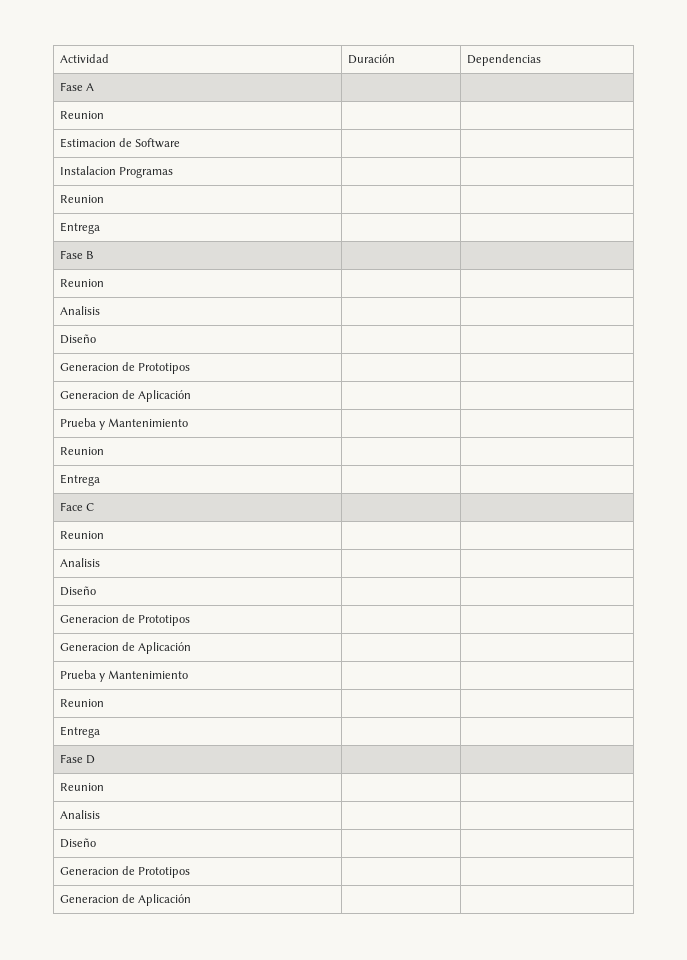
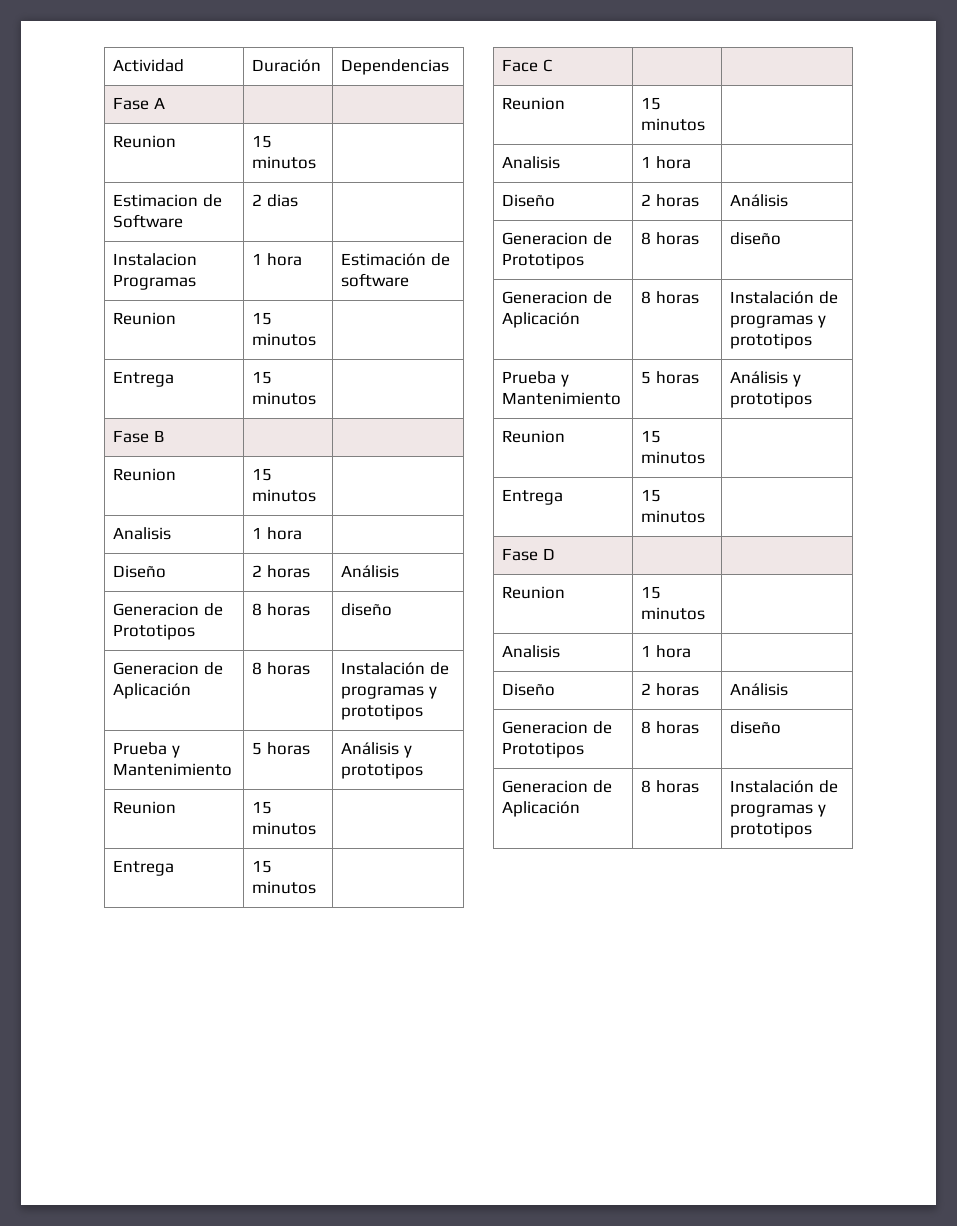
(104, 115) none -> [252,135,273,148] [252,156,317,169] 15 minutos
(181, 143) none -> [252,194,298,207] 2 dias
[59,195,104,203] [59,222,100,234] | // Reunion | | // Entrega | -> [252,253,302,266] [341,253,450,266] [341,273,410,287] [113,312,177,325] [252,312,273,325] [252,333,317,346] [113,371,175,387] [252,371,273,384] [252,392,317,405] 1 hora | Estimación de software // Reunion | 15 minutos | // Entrega | 15 minutos
[59,306,100,315] [59,334,96,344] [59,362,191,374] [59,390,192,402] [59,418,189,430] [59,447,104,455] [59,474,100,486] | // Analisis | | // Diseño | | // Generacion de Prototipos | | // Generacion de Aplicación | | // Prueba y Mantenimiento | | // Reunion | | // Entrega | -> [252,468,273,481] [252,489,317,502] [113,527,172,540] [252,527,302,540] [113,565,167,578] [252,565,310,578] [341,565,400,578] [113,603,223,616] [113,624,196,640] [252,603,310,616] [341,603,393,616] [113,662,223,675] [113,683,192,699] [252,662,310,675] [341,662,449,675] [341,686,437,699] [341,704,424,720] [113,742,180,758] [113,763,233,776] [252,742,310,755] [341,742,412,758] [341,763,424,779] [113,801,177,814] [252,801,273,814] [252,822,317,835] [113,860,175,876] [252,860,273,873] [252,881,317,894] 15 minutos | // Analisis | 1 hora | // Diseño | 2 horas | Análisis // Generacion de Prototipos | 8 horas | diseño // Generacion de Aplicación | 8 horas | Instalación de programas y prototipos // Prueba y Mantenimiento | 5 horas | Análisis y prototipos // Reunion | 15 minutos | // Entrega | 15 minutos
[59,558,100,567] [59,586,96,596] [59,614,191,626] [59,642,192,654] [59,670,189,682] [59,699,104,707] [59,726,100,738] | // Analisis | | // Diseño | | // Generacion de Prototipos | | // Generacion de Aplicación | | // Prueba y Mantenimiento | | // Reunion | | // Entrega | -> [641,97,662,110] [641,118,706,131] [502,156,561,169] [641,156,691,169] [502,194,556,207] [641,194,699,207] [730,194,789,207] [502,232,612,245] [502,253,585,269] [641,232,699,245] [730,232,782,245] [502,291,612,304] [502,312,581,328] [641,291,699,304] [730,291,838,304] [730,315,826,328] [730,333,813,349] [502,371,569,387] [502,392,622,405] [641,371,699,384] [730,371,801,387] [730,392,813,408] [502,430,566,443] [641,430,662,443] [641,451,706,464] [502,489,564,505] [641,489,662,502] [641,510,706,523] 15 minutos | // Analisis | 1 hora | // Diseño | 2 horas | Análisis // Generacion de Prototipos | 8 horas | diseño // Generacion de Aplicación | 8 horas | Instalación de programas y prototipos // Prueba y Mantenimiento | 5 horas | Análisis y prototipos // Reunion | 15 minutos | // Entrega | 15 minutos
[59,810,100,819] [59,838,96,848] [59,866,191,878] [59,894,192,906] | // Analisis | | // Diseño | | // Generacion de Prototipos | | // Generacion de Aplicación | | -> [641,586,662,599] [641,607,706,620] [502,645,561,658] [641,645,691,658] [502,683,556,696] [641,683,699,696] [730,683,789,696] [502,721,612,734] [502,742,585,758] [641,721,699,734] [730,721,782,734] [502,780,612,793] [502,801,581,817] [641,780,699,793] [730,780,838,793] [730,804,826,817] [730,822,813,838] 15 minutos | // Analisis | 1 hora | // Diseño | 2 horas | Análisis // Generacion de Prototipos | 8 horas | diseño // Generacion de Aplicación | 8 horas | Instalación de programas y prototipos

